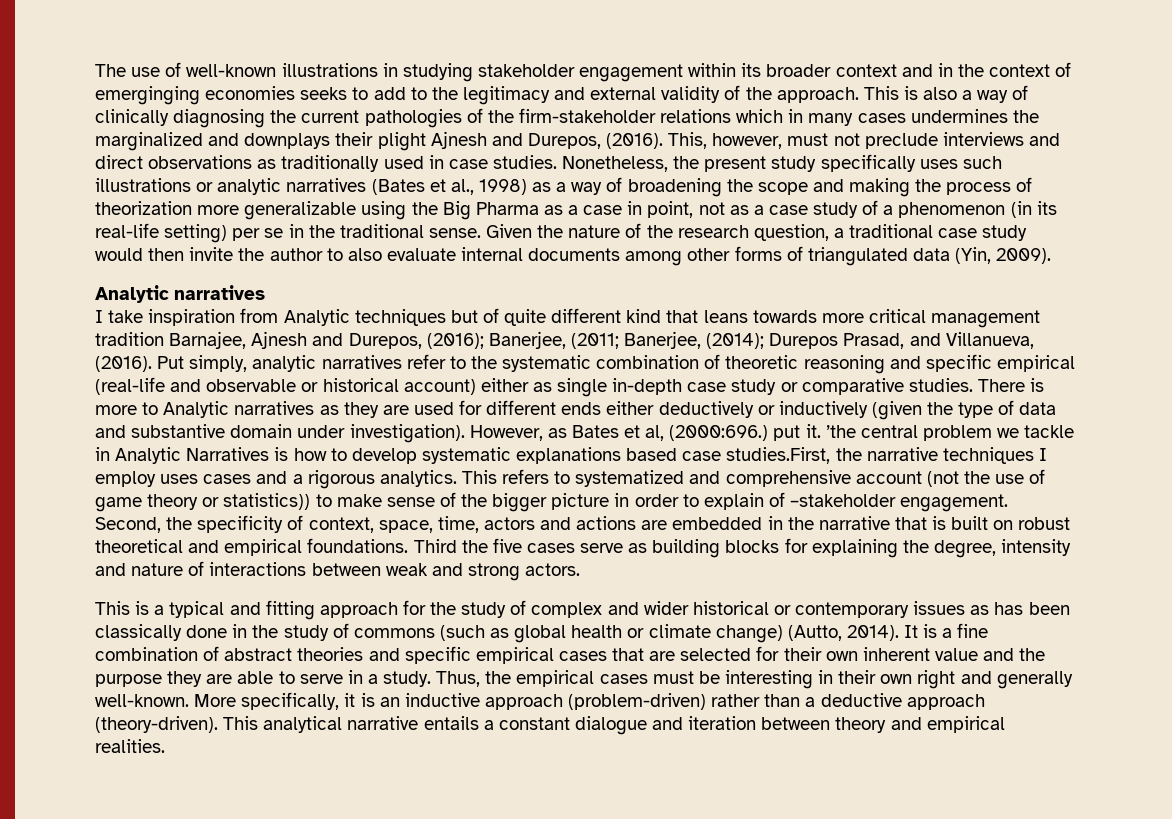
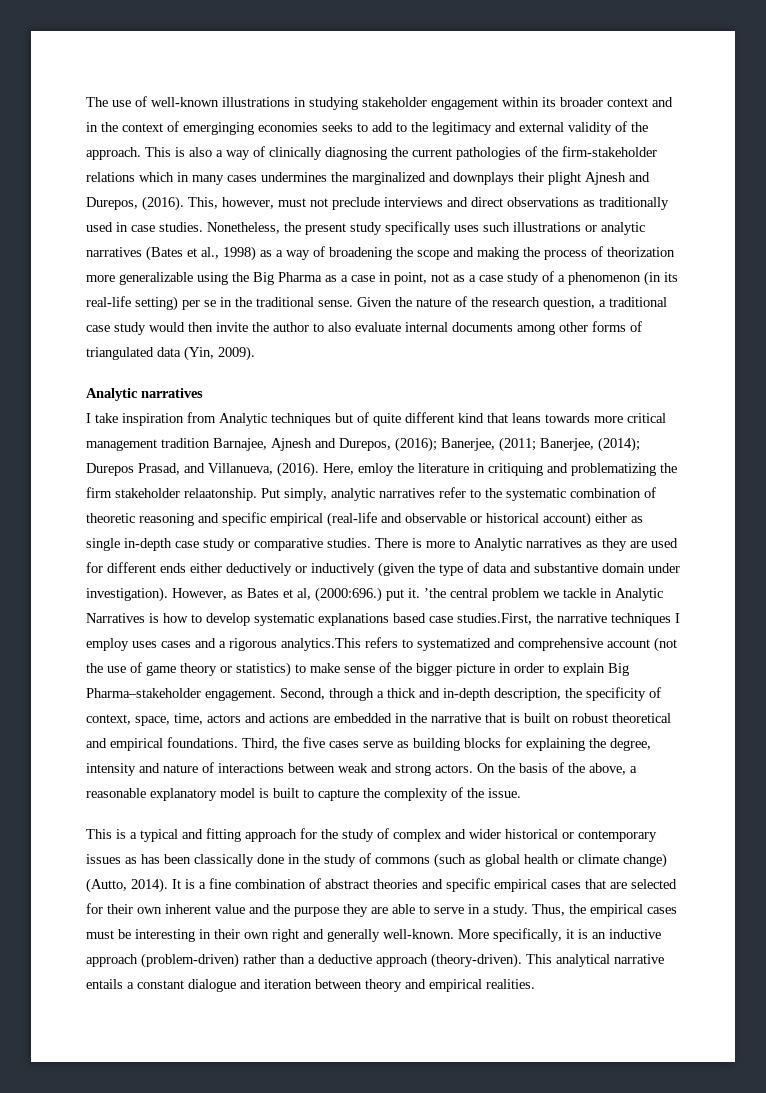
(152, 364) none -> [323,463,677,476] [86,487,257,501] Here, emloy the literature in critiquing and problematizing the firm stakeholder relaatonship.
[379,470,497,487] analytics. This -> [281,638,361,651] analytics.This
[223,493,311,510] statistics)) -> [236,662,291,677] statistics)
[768,492,1009,512] [95,517,161,533] of –stakeholder engagement. Second, -> [608,663,629,676] [86,688,561,701] Big Pharma–stakeholder engagement. Second, through a thick and in-depth description,
[413,539,457,553] Third -> [242,738,278,750] Third,
(581, 569) none -> [477,762,637,775] [86,787,521,801] On the basis of the above, a reasonable explanatory model is built to capture the complexity of the issue.

